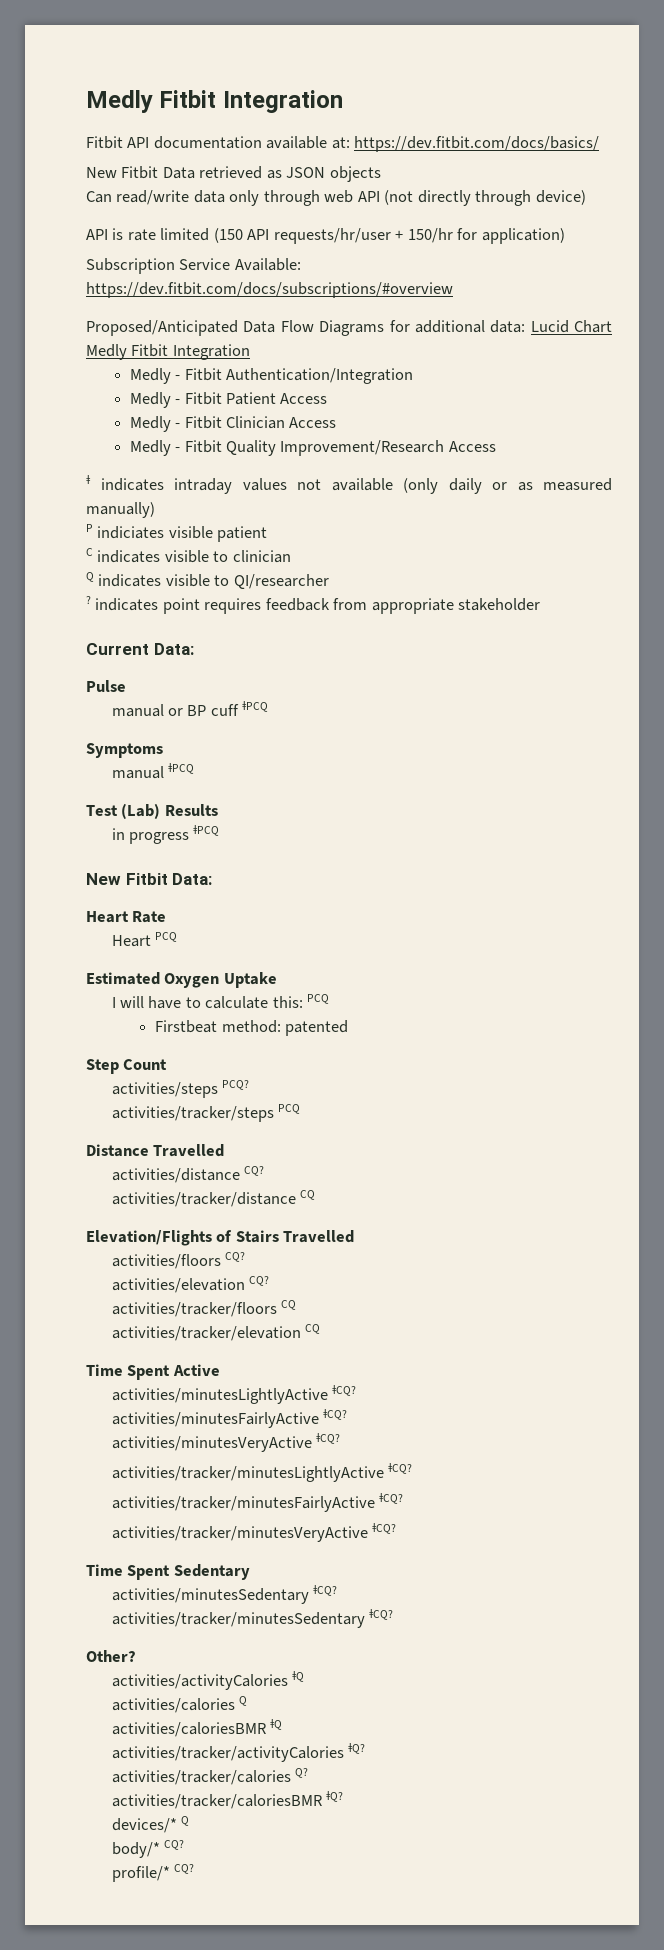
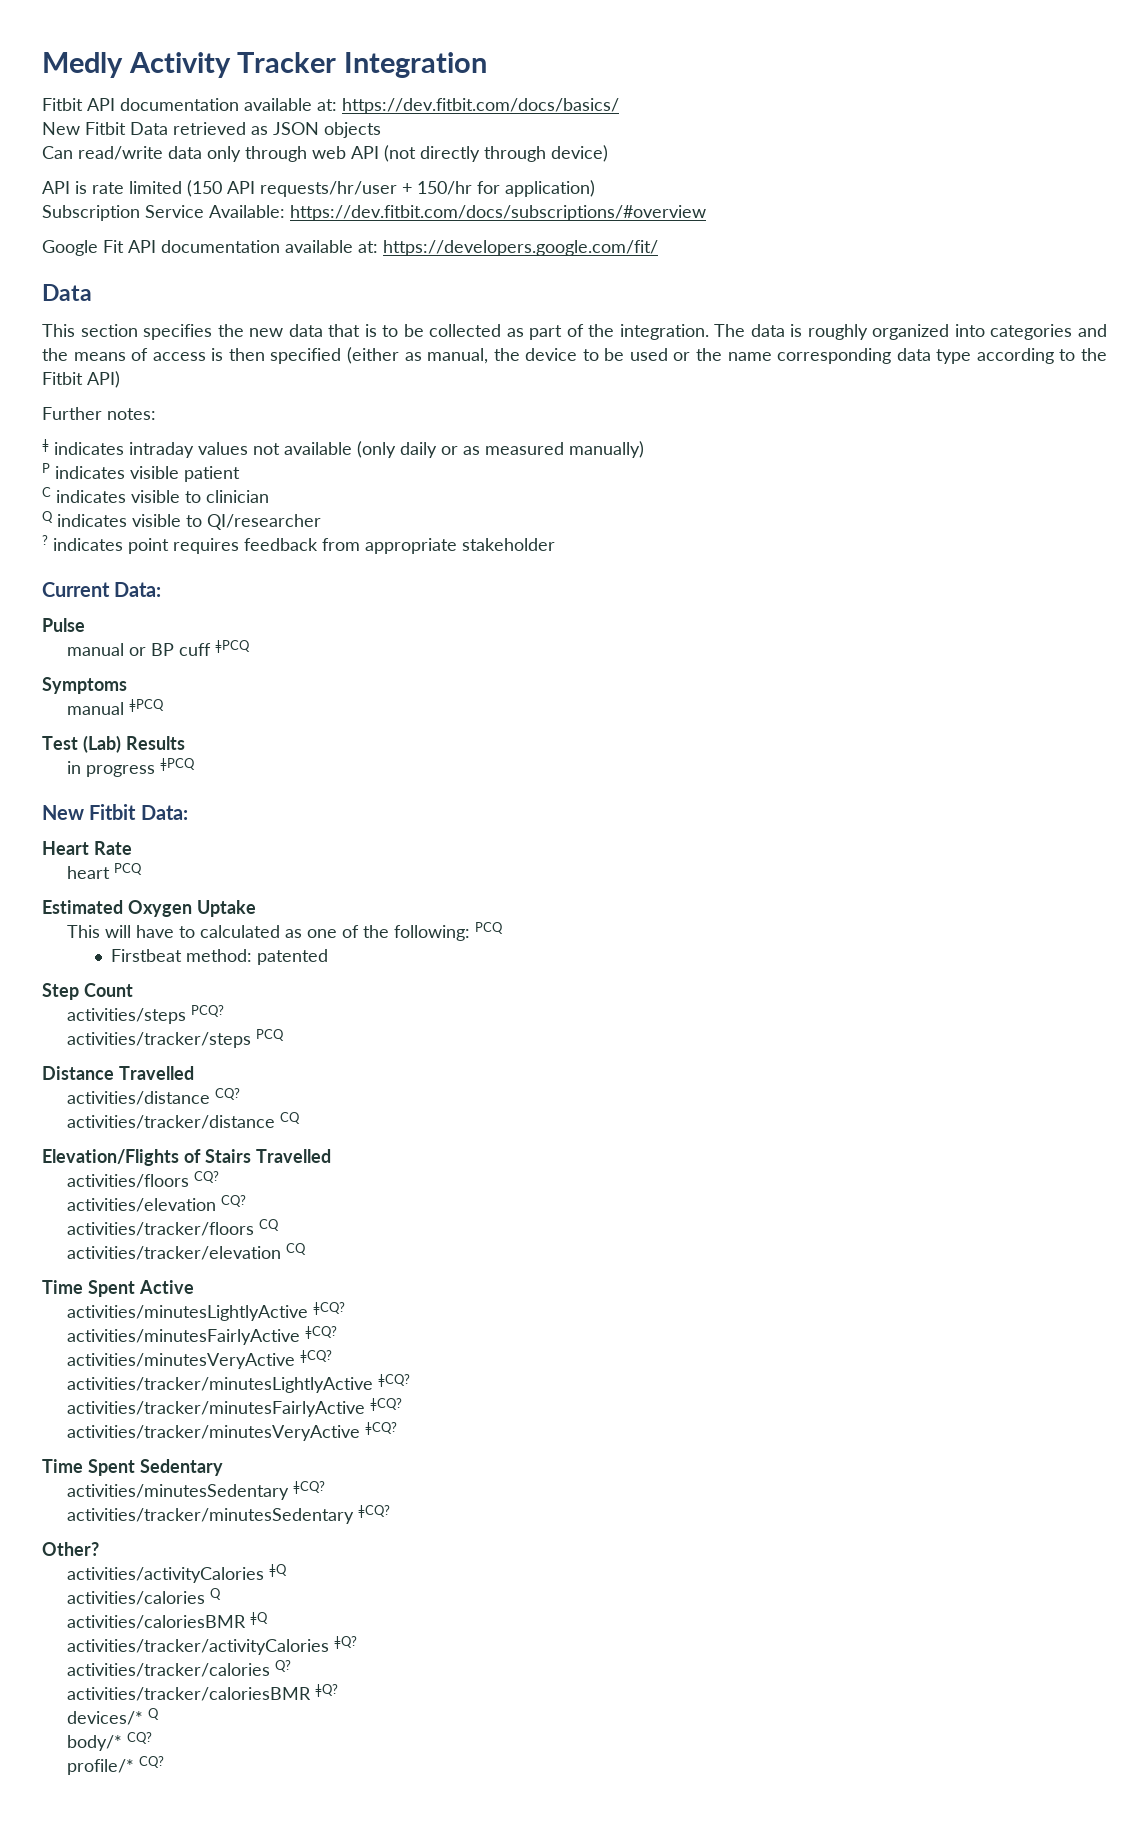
[86,90,217,113] Medly Fitbit -> [42,52,337,78] Medly Activity Tracker
[86,320,612,336] [86,344,250,360] [129,368,414,384] [129,392,328,408] [129,416,337,432] [129,440,496,456] Proposed/Anticipated Data Flow Diagrams for additional data: Lucid Chart Medly Fitbit Integration // Medly - Fitbit Authentication/Integration // Medly - Fitbit Patient Access // Medly - Fitbit Clinician Access // Medly - Fitbit Quality Improvement/Research Access -> [42,240,658,256] [42,284,92,301] [42,324,1107,340] [42,347,1108,364] [42,371,120,388] [42,407,156,420] Google Fit API documentation available at: https://developers.google.com/fit/ // Data // This section specifies the new data that is to be collected as part of the integration. The data is roughly organized into categories and the means of access is then specified (either as manual, the device to be used or the name corresponding data type according to the Fitbit API) // Further notes:
[97,526,165,539] indiciates -> [55,466,125,479] indicates
[111,935,151,947] Heart -> [66,866,110,879] heart
[111,997,116,1008] I -> [66,925,100,938] This
[205,996,303,1009] calculate this: -> [199,925,470,941] calculated as one of the following:

